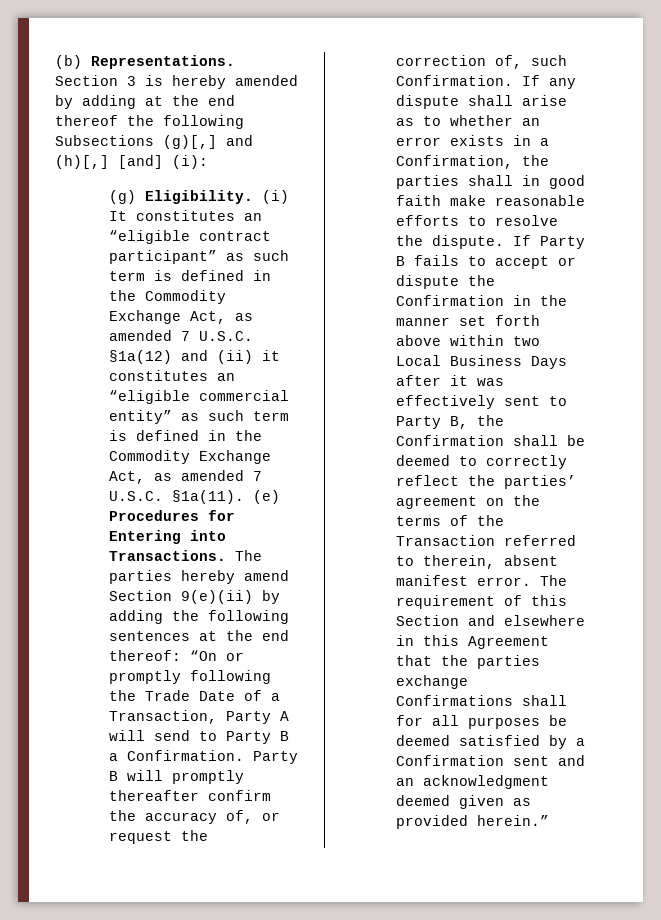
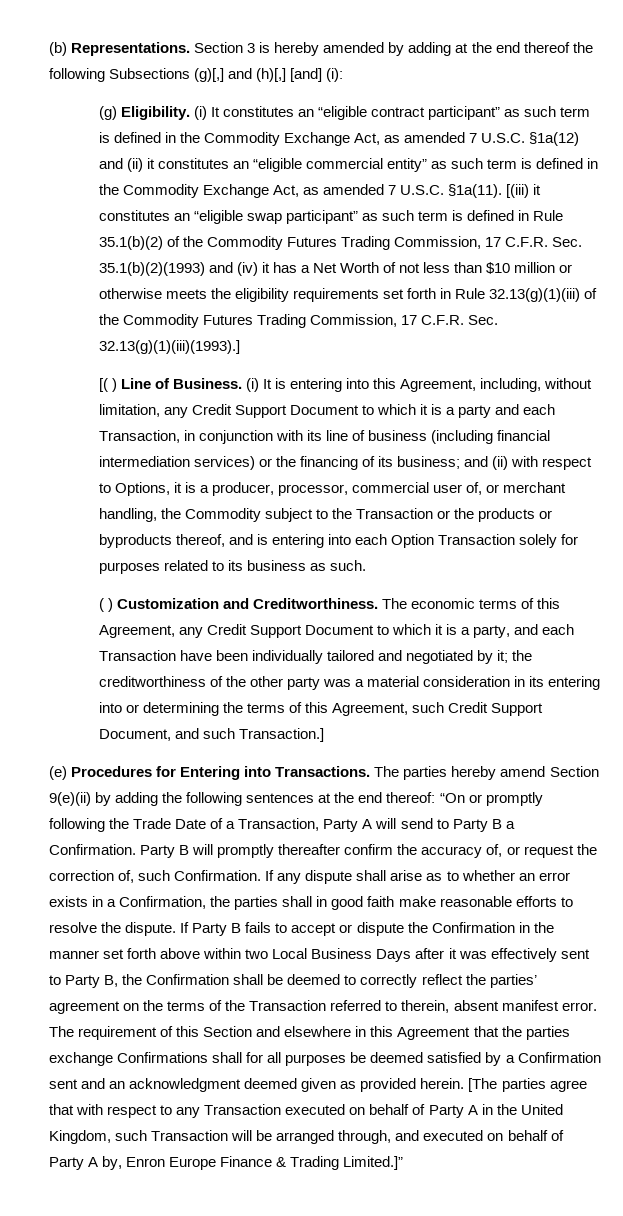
(245, 497) none -> [506,184,542,198] [98,210,564,224] [98,236,583,250] [98,262,573,276] [98,288,598,302] [98,314,498,328] [98,340,240,354] [98,378,593,392] [98,404,556,418] [98,430,551,444] [98,456,593,470] [98,482,567,496] [98,508,553,522] [98,534,579,548] [98,560,366,574] [98,598,561,612] [98,624,575,638] [98,650,533,664] [98,676,601,690] [98,702,544,716] [98,728,324,742] [(iii) it constitutes an “eligible swap participant” as such term is defined in Rule 35.1(b)(2) of the Commodity Futures Trading Commission, 17 C.F.R. Sec. 35.1(b)(2)(1993) and (iv) it has a Net Worth of not less than $10 million or otherwise meets the eligibility requirements set forth in Rule 32.13(g)(1)(iii) of the Commodity Futures Trading Commission, 17 C.F.R. Sec. 32.13(g)(1)(iii)(1993).] // [( ) Line of Business. (i) It is entering into this Agreement, including, without limitation, any Credit Support Document to which it is a party and each Transaction, in conjunction with its line of business (including financial intermediation services) or the financing of its business; and (ii) with respect to Options, it is a producer, processor, commercial user of, or merchant handling, the Commodity subject to the Transaction or the products or byproducts thereof, and is entering into each Option Transaction solely for purposes related to its business as such. // ( ) Customization and Creditworthiness. The economic terms of this Agreement, any Credit Support Document to which it is a party, and each Transaction have been individually tailored and negotiated by it; the creditworthiness of the other party was a material consideration in its entering into or determining the terms of this Agreement, such Credit Support Document, and such Transaction.] //
[477,815,550,826] herein.” -> [420,1078,587,1092] [49,1104,563,1118] [49,1130,564,1144] [49,1156,404,1170] herein. [The parties agree that with respect to any Transaction executed on behalf of Party A in the United Kingdom, such Transaction will be arranged through, and executed on behalf of Party A by, Enron Europe Finance & Trading Limited.]”

